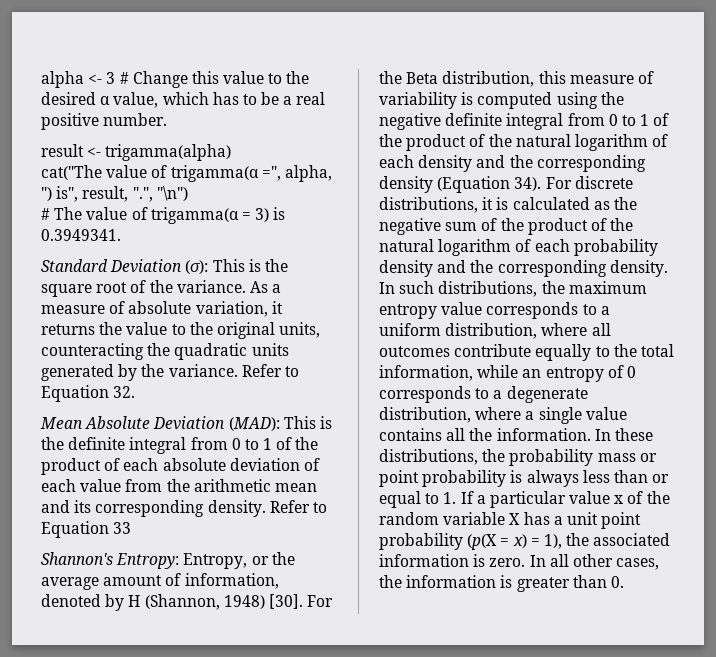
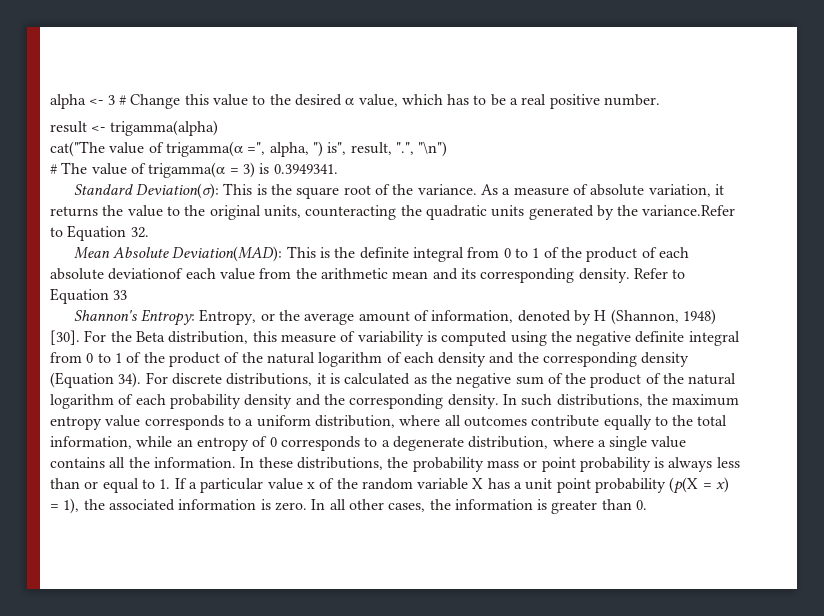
[110,259,209,274] Deviation (σ): -> [136,183,220,199] Deviation(σ):
[168,364,282,377] variance. Refer -> [642,205,736,216] variance.Refer
[153,416,280,431] Deviation (MAD): -> [172,246,283,262] Deviation(MAD):
[229,458,320,471] deviation of -> [108,268,184,280] deviationof

